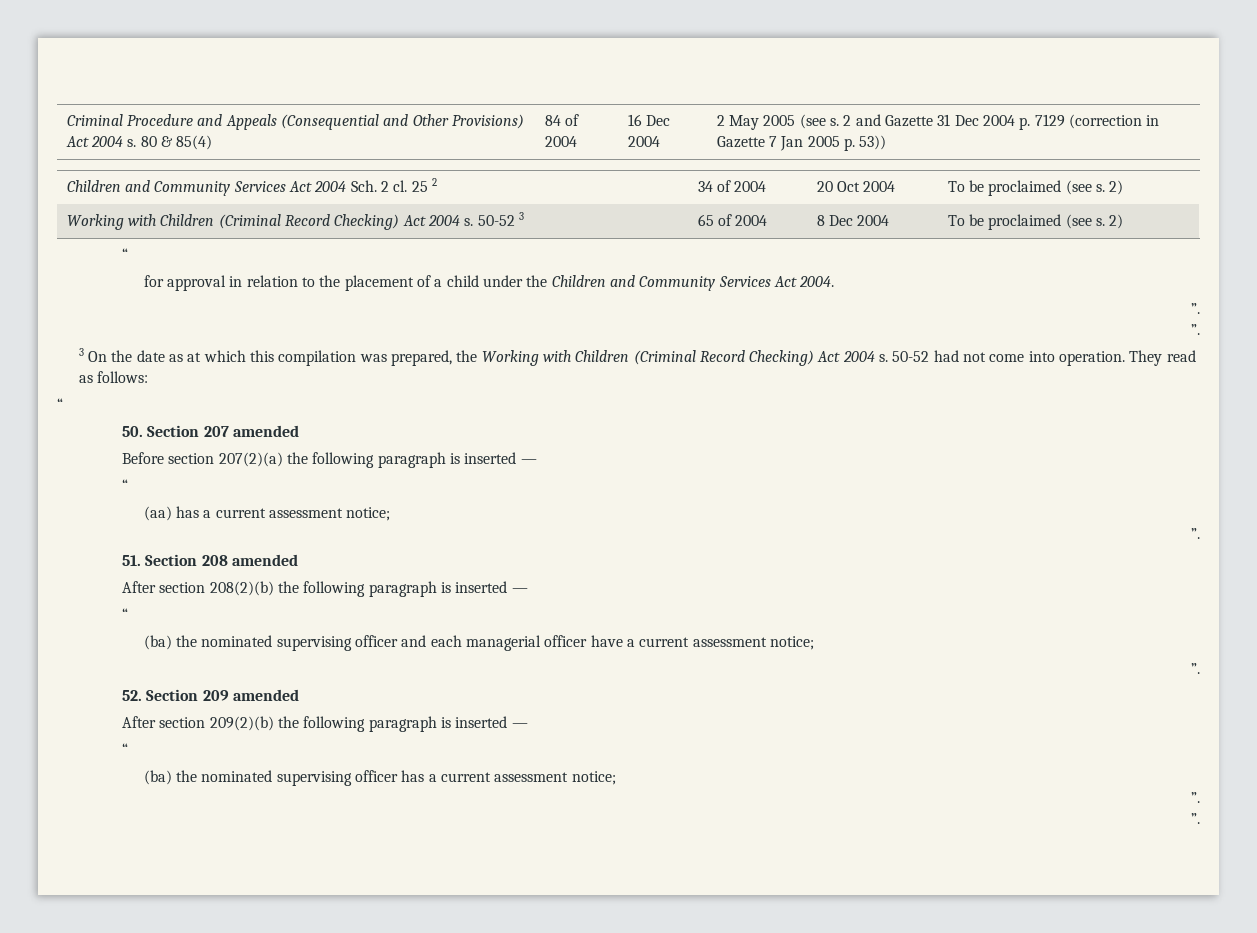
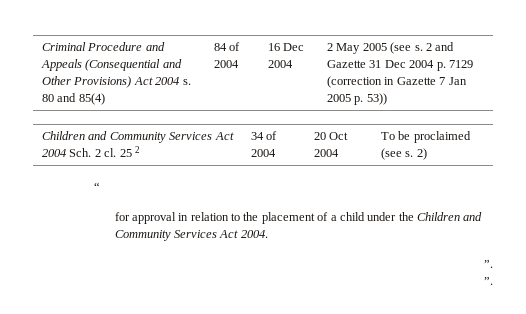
[161,136,174,147] & -> [57,93,77,102] and
[66,212,524,230] [697,214,768,226] [816,215,890,226] [947,214,1124,230] // Working with Children (Criminal Record Checking) Act 2004 s. 50-52 3 | 65 of 2004 | 8 Dec 2004 | To be proclaimed (see s. 2) -> (427, 154) none
[78,348,1196,366] [78,371,149,383] [57,398,63,410] [122,425,300,437] [122,452,537,468] [122,479,129,491] [143,506,391,521] [1191,528,1200,539] [122,554,299,566] [122,581,528,597] [122,608,129,620] [143,635,814,651] [1191,663,1200,674] [122,689,300,701] [122,716,528,732] [122,743,129,755] [143,770,616,786] [1191,792,1200,803] [1191,813,1200,824] // 3 On the date as at which this compilation was prepared, the Working with Children (Criminal Record Checking) Act 2004 s. 50-52 had not come into operation. They read as follows: // “ // 50. Section 207 amended // Before section 207(2)(a) the following paragraph is inserted — // “ // (aa) has a current assessment notice; // ”. // 51. Section 208 amended // After section 208(2)(b) the following paragraph is inserted — // “ // (ba) the nominated supervising officer and each managerial officer have a current assessment notice; // ”. // 52. Section 209 amended // After section 209(2)(b) the following paragraph is inserted — // “ // (ba) the nominated supervising officer has a current assessment notice; // ”. // ”. -> (493, 281) none

